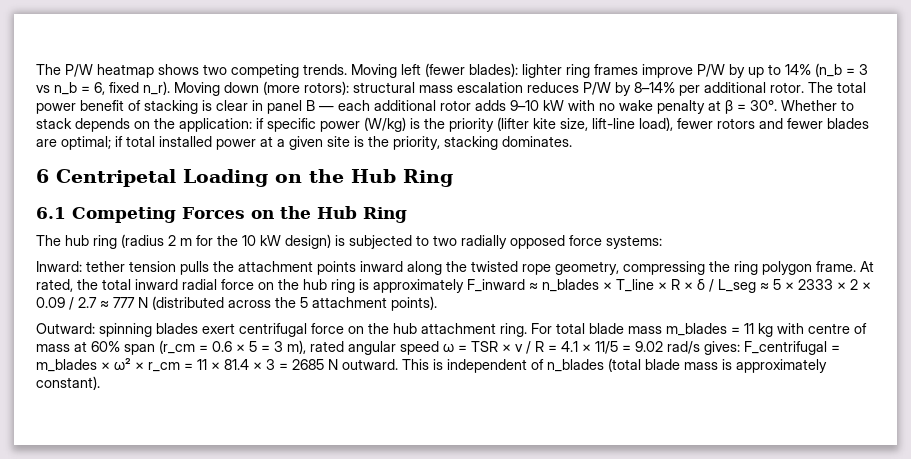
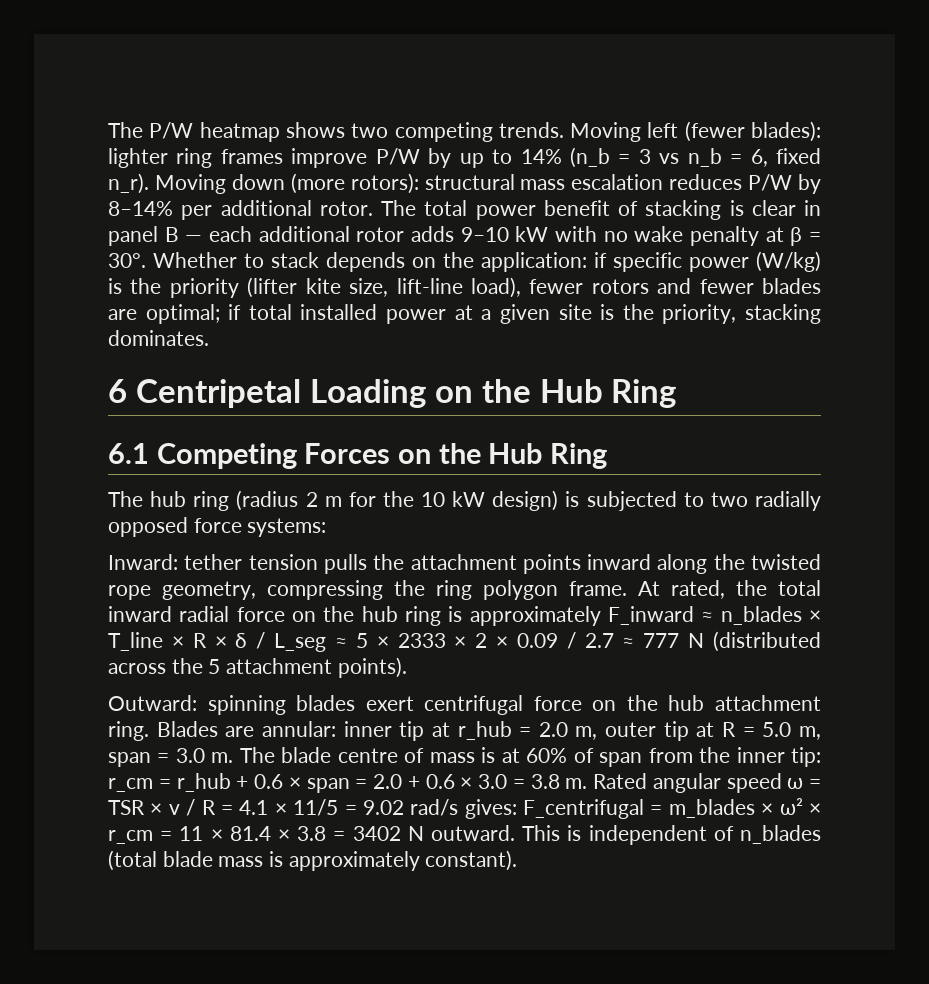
[531,323,804,337] For total blade mass m_blades = 11 kg with -> [156,721,821,741] [108,747,332,767] Blades are annular: inner tip at r_hub = 2.0 m, outer tip at R = 5.0 m, span = 3.0 m. The blade
(70, 348) none -> [481,747,496,763] is
[124,340,344,355] span (r_cm = 0.6 × 5 = 3 m), rated -> [573,747,822,767] [108,773,647,793] of span from the inner tip: r_cm = r_hub + 0.6 × span = 2.0 + 0.6 × 3.0 = 3.8 m. Rated
[266,359,324,370] 3 = 2685 -> [297,826,401,841] 3.8 = 3402

